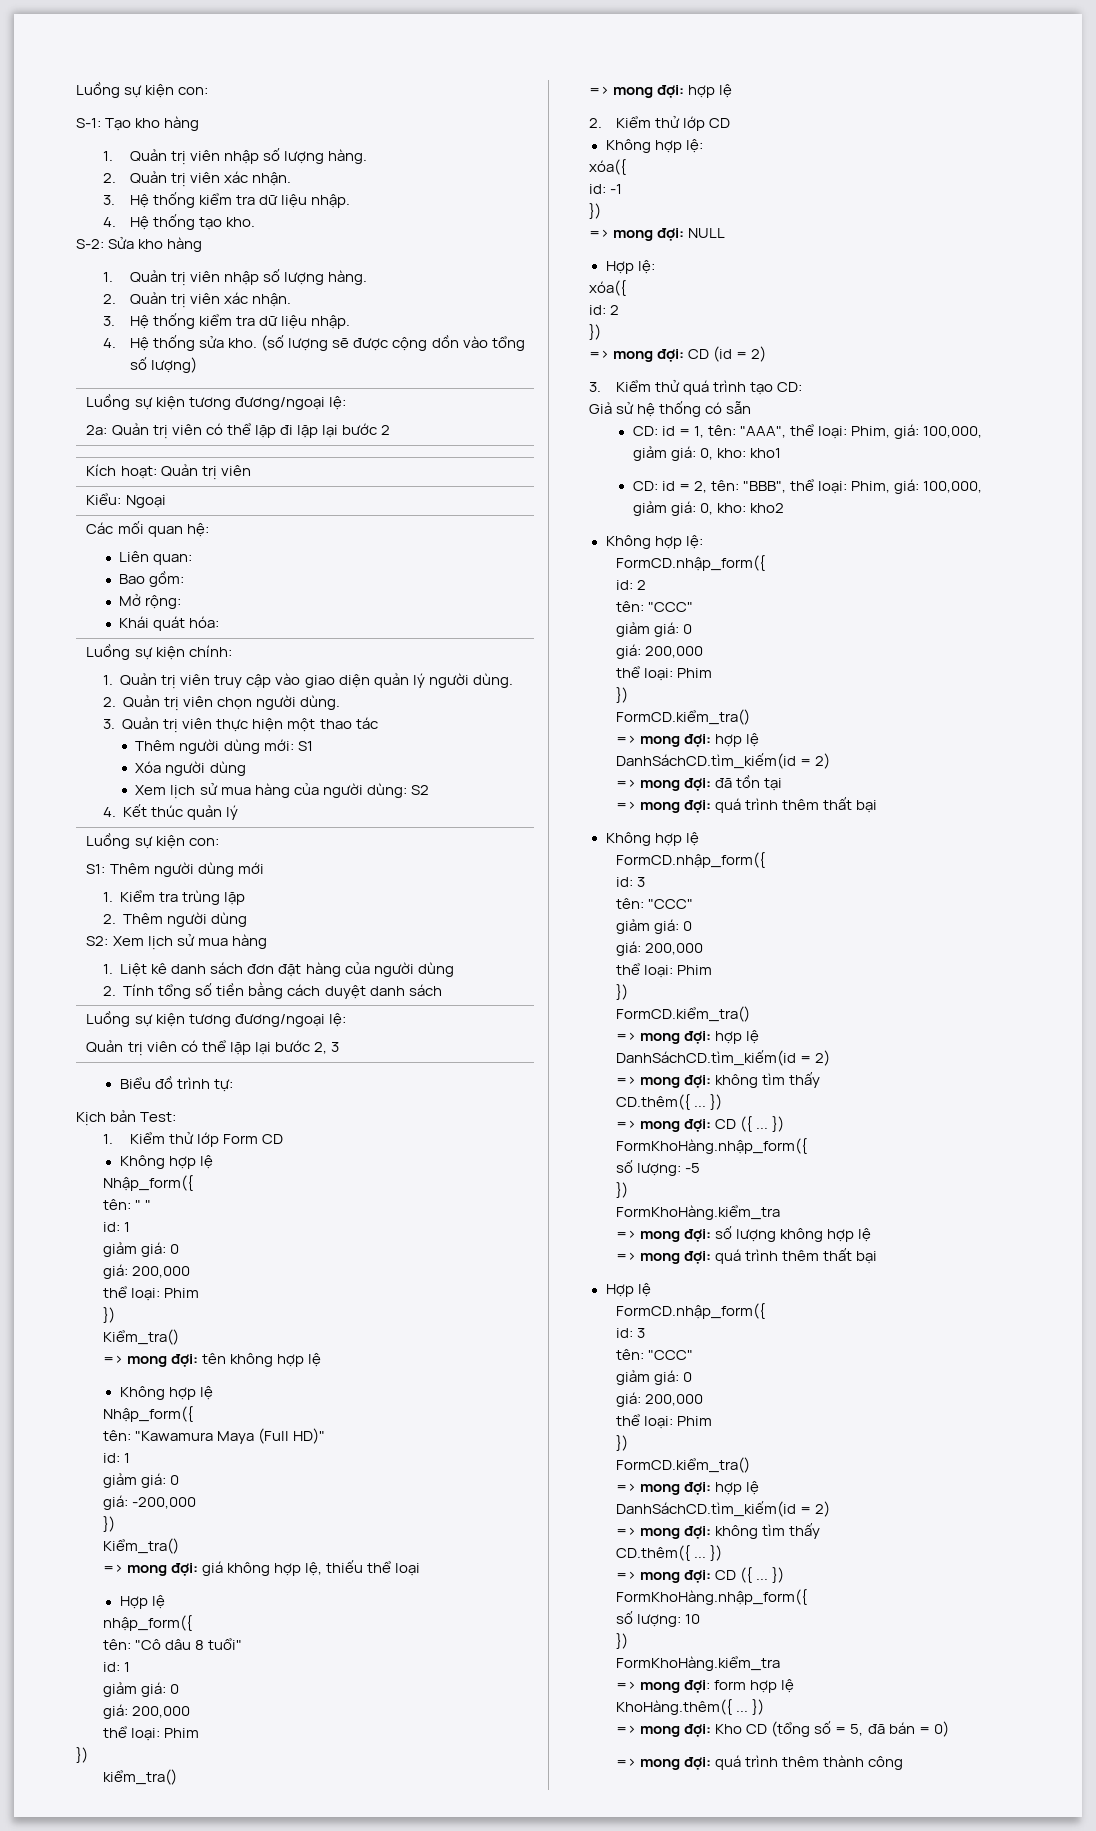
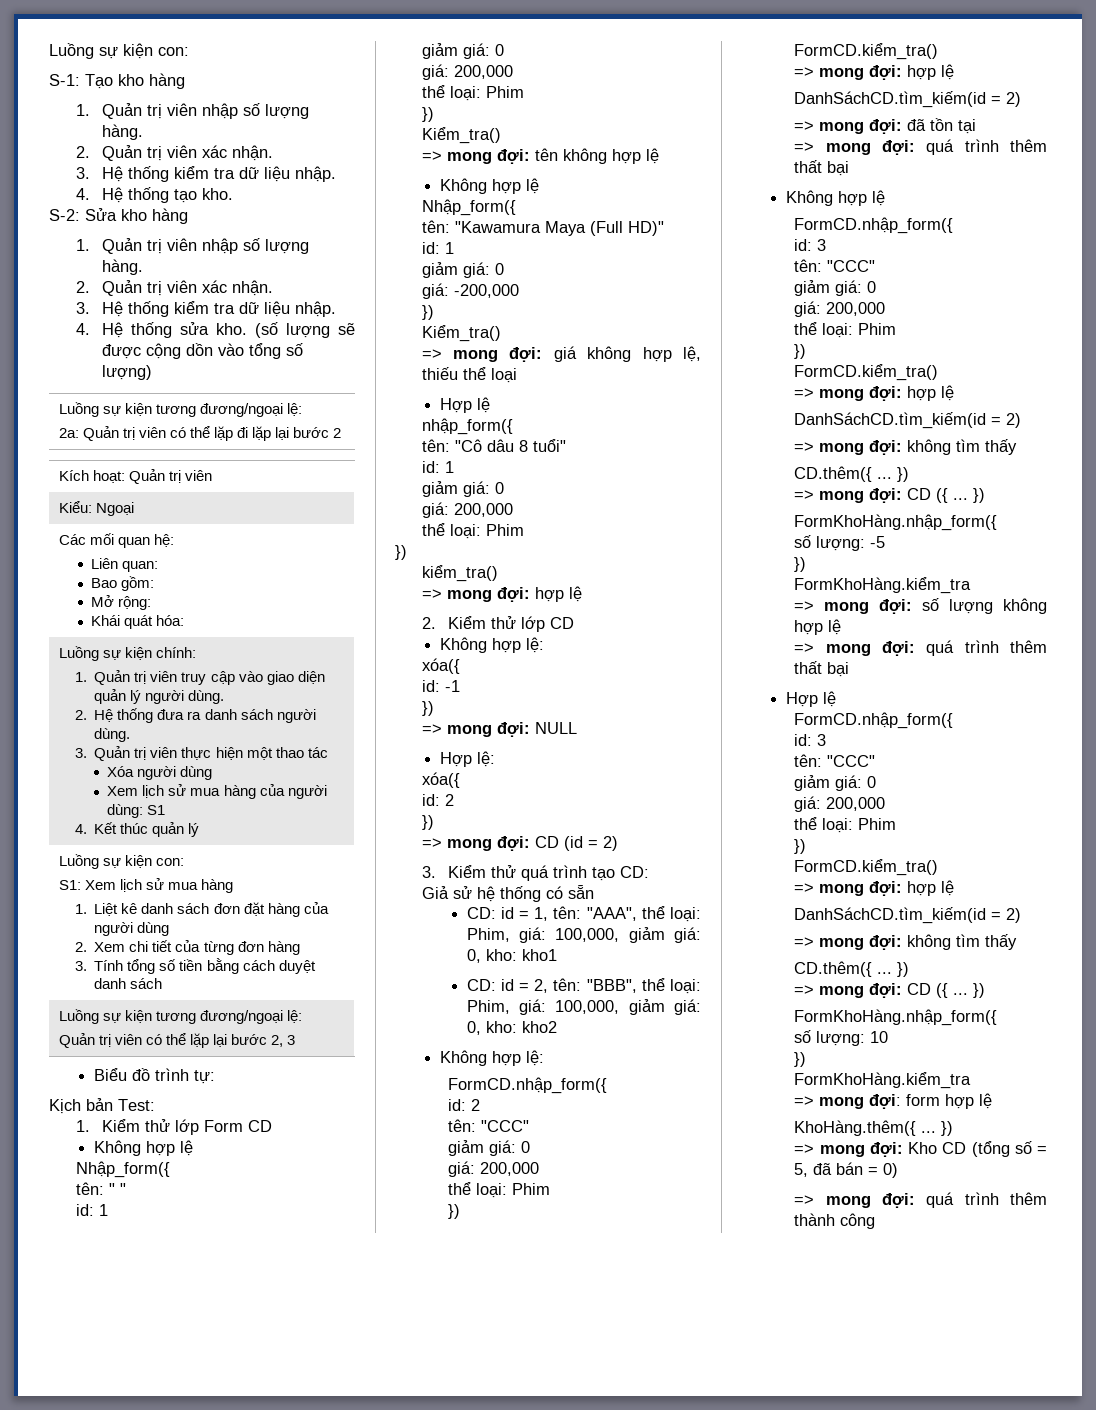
[123,695,253,711] Quản trị viên chọn -> [94,708,273,723] Hệ thống đưa ra danh sách
[135,739,313,754] // Thêm người dùng mới: S1 -> (328, 752) none
[410,785,429,795] S2 -> [147,805,166,815] S1
[109,862,264,877] [102,890,246,905] [102,912,248,927] [86,936,109,946] Thêm người dùng mới // 1. Kiểm tra trùng lặp // 2. Thêm người dùng // S2: -> (81, 885) none
(116, 991) none -> [94,940,300,955] [74,961,87,971] Xem chi tiết của từng đơn hàng // 3.

